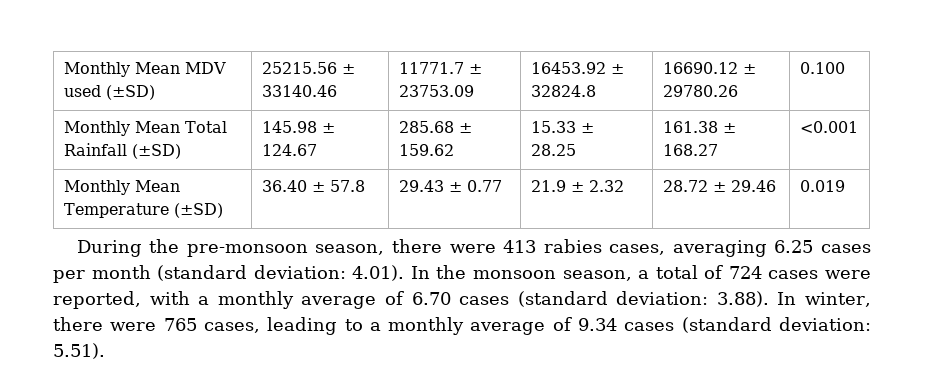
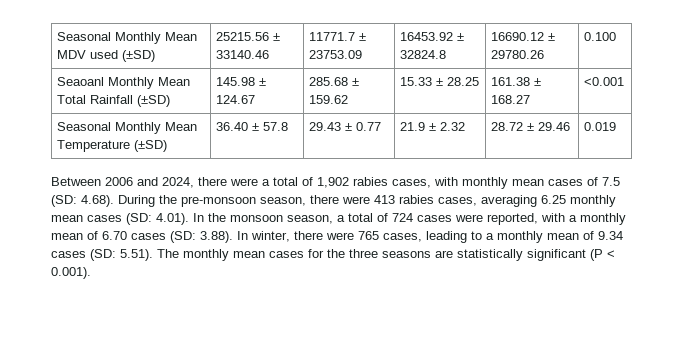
(63, 69) none -> [56,32,111,41] Seasonal
(845, 68) none -> [56,77,104,86] Seaoanl
(858, 127) none -> [56,122,111,131] Seasonal
(845, 186) none -> [51,177,620,189] [51,195,114,207] Between 2006 and 2024, there were a total of 1,902 rabies cases, with monthly mean cases of 7.5 (SD: 4.68).
[821,244,871,253] [53,265,346,283] cases per month (standard deviation: -> [570,195,616,207] [51,213,152,225] monthly mean cases (SD:
[301,296,377,309] average -> [51,233,83,240] mean
[517,291,709,307] (standard deviation: -> [170,231,196,243] (SD:
[470,322,546,335] average -> [547,233,579,240] mean
[681,317,871,333] [53,343,105,359] (standard deviation: 5.51). -> [90,249,615,261] [51,267,91,279] (SD: 5.51). The monthly mean cases for the three seasons are statistically significant (P < 0.001).

